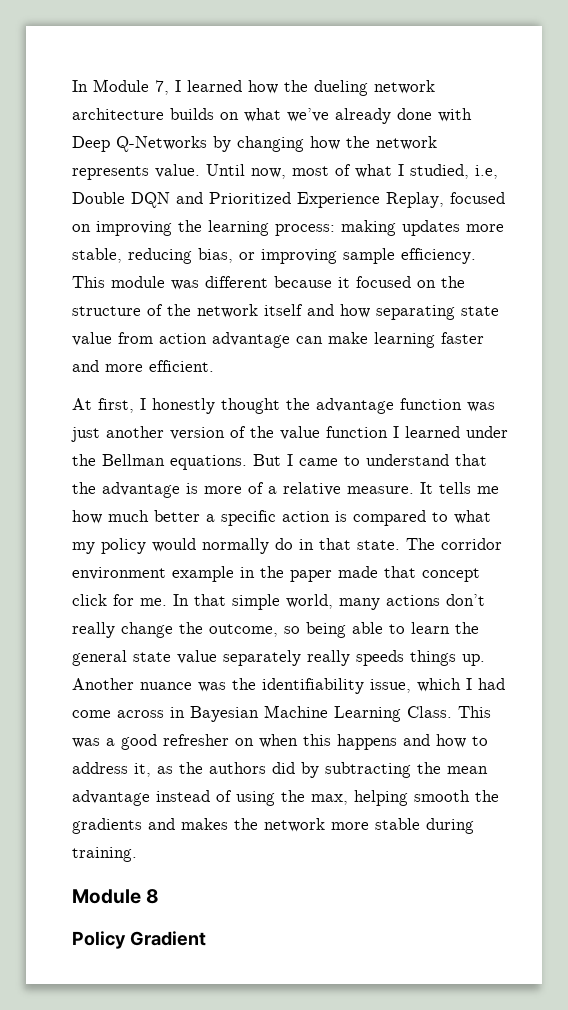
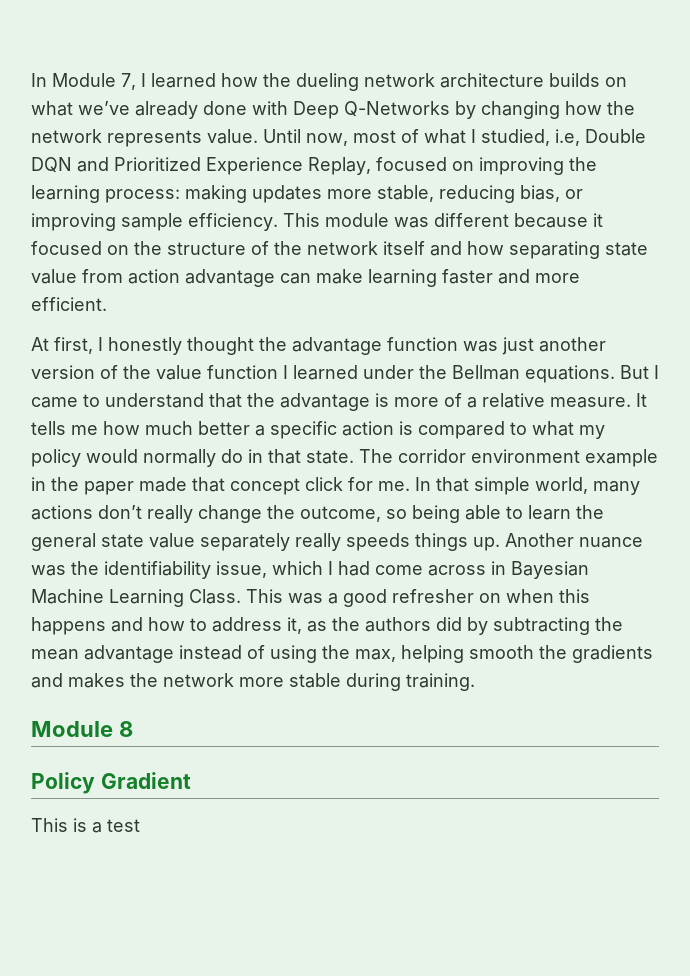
(206, 938) none -> [31,818,140,833] // This is a test

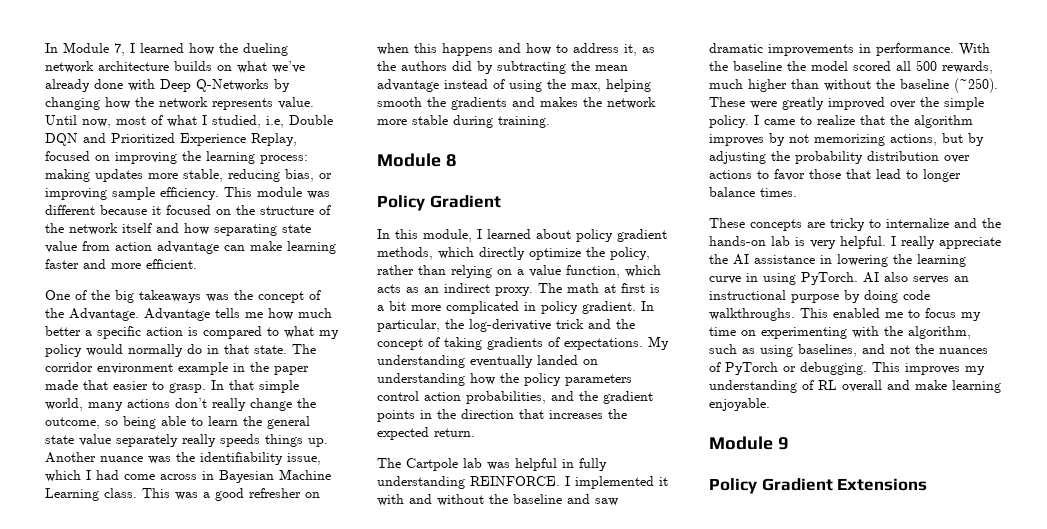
[31,337,606,355] [31,365,659,383] [31,393,647,411] At first, I honestly thought the advantage function was just another version of the value function I learned under the Bellman equations. But I came to understand that the advantage is more of a relative measure. It -> [45,290,321,303] [45,308,210,321] One of the big takeaways was the concept of the Advantage. Advantage
[230,477,410,495] concept click for me. -> [113,381,206,393] easier to grasp.
[189,589,241,604] Class. -> [104,488,137,498] class.
[31,818,140,833] This is a test -> [377,229,667,242] [377,247,650,260] [377,265,661,278] [377,283,660,296] [377,301,654,314] [377,319,635,332] [377,336,669,350] [377,355,598,368] [377,373,632,386] [377,391,653,404] [377,409,627,422] [377,427,475,440] [377,458,607,471] [377,476,668,489] [377,494,618,506] [709,43,990,56] [709,60,993,74] [709,78,998,93] [709,97,984,110] [709,115,973,128] [709,133,984,146] [709,151,970,164] [709,169,961,182] [709,187,797,197] [709,218,1001,231] [709,236,1001,249] [709,254,966,267] [709,272,969,285] [709,290,930,303] [709,308,981,321] [709,326,971,339] [709,344,988,357] [709,362,985,375] [709,380,1001,393] [709,398,770,411] [709,436,788,450] [709,478,928,494] In this module, I learned about policy gradient methods, which directly optimize the policy, rather than relying on a value function, which acts as an indirect proxy. The math at first is a bit more complicated in policy gradient. In particular, the log-derivative trick and the concept of taking gradients of expectations. My understanding eventually landed on understanding how the policy parameters control action probabilities, and the gradient points in the direction that increases the expected return. // The Cartpole lab was helpful in fully understanding REINFORCE. I implemented it with and without the baseline and saw dramatic improvements in performance. With the baseline the model scored all 500 rewards, much higher than without the baseline (~250). These were greatly improved over the simple policy. I came to realize that the algorithm improves by not memorizing actions, but by adjusting the probability distribution over actions to favor those that lead to longer balance times. // These concepts are tricky to internalize and the hands-on lab is very helpful. I really appreciate the AI assistance in lowering the learning curve in using PyTorch. AI also serves an instructional purpose by doing code walkthroughs. This enabled me to focus my time on experimenting with the algorithm, such as using baselines, and not the nuances of PyTorch or debugging. This improves my understanding of RL overall and make learning enjoyable. // Module 9 // Policy Gradient Extensions

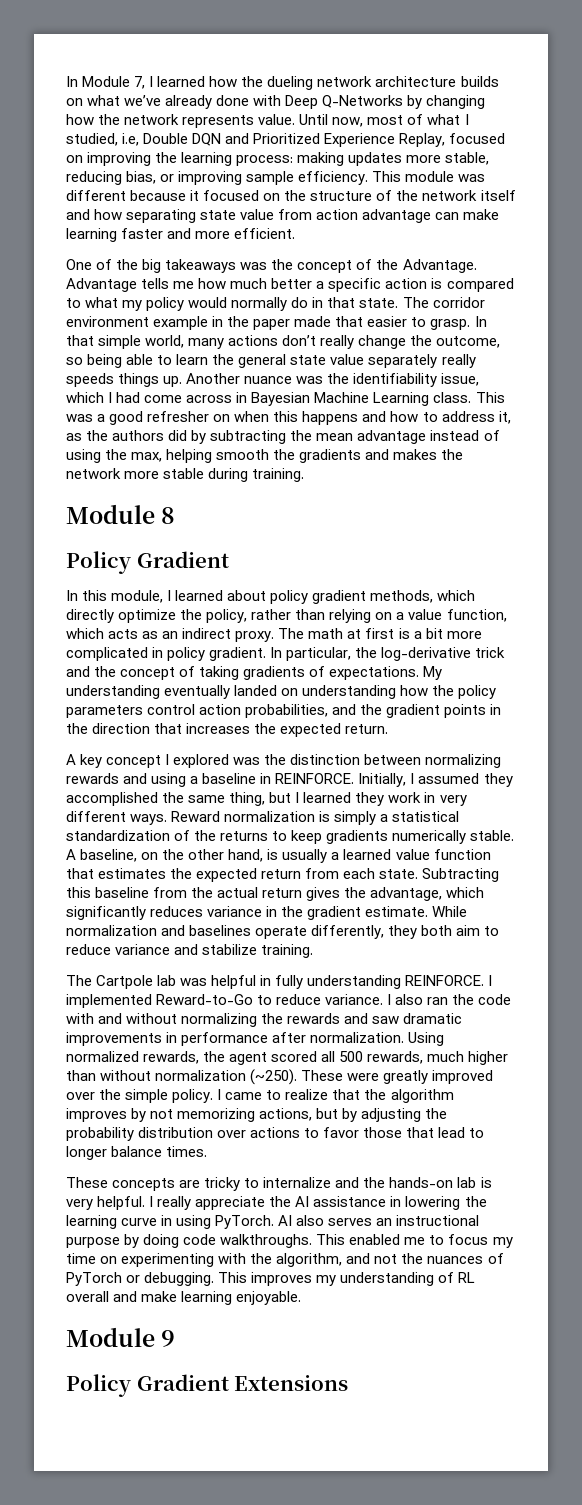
(475, 432) none -> [66,754,502,768] [66,773,513,787] [66,792,467,806] [66,811,460,825] [66,830,515,844] [66,849,491,863] [66,868,500,882] [66,887,485,901] [66,906,468,920] [66,925,500,939] [66,944,314,958] // A key concept I explored was the distinction between normalizing rewards and using a baseline in REINFORCE. Initially, I assumed they accomplished the same thing, but I learned they work in very different ways. Reward normalization is simply a statistical standardization of the returns to keep gradients numerically stable. A baseline, on the other hand, is usually a learned value function that estimates the expected return from each state. Subtracting this baseline from the actual return gives the advantage, which significantly reduces variance in the gradient estimate. While normalization and baselines operate differently, they both aim to reduce variance and stabilize training.
[659,477,668,486] [377,494,562,506] it with and without the baseline -> [156,994,512,1005] [66,1013,341,1027] Reward-to-Go to reduce variance. I also ran the code with and without normalizing the rewards
[876,43,990,56] [709,61,848,71] performance. With the baseline the model -> [181,1032,445,1046] [66,1051,268,1065] performance after normalization. Using normalized rewards, the agent
[876,79,949,89] the baseline -> [155,1070,247,1081] normalization
[709,344,857,357] such as using baselines, -> (343, 1260) none

